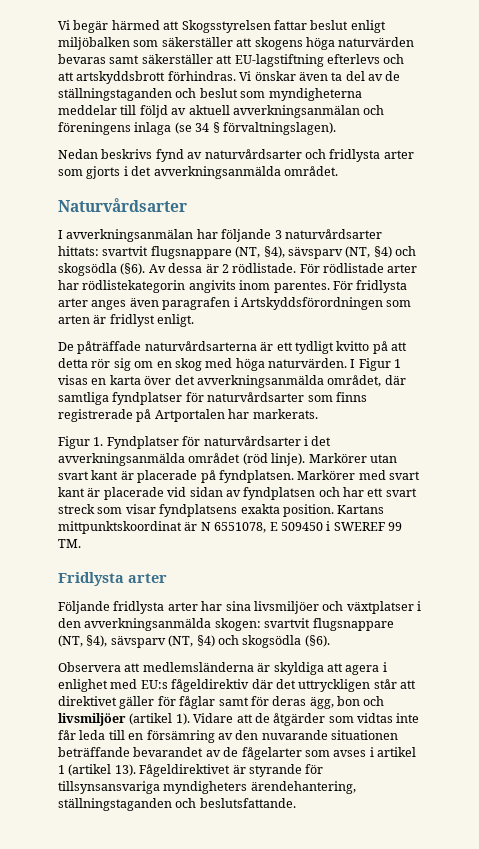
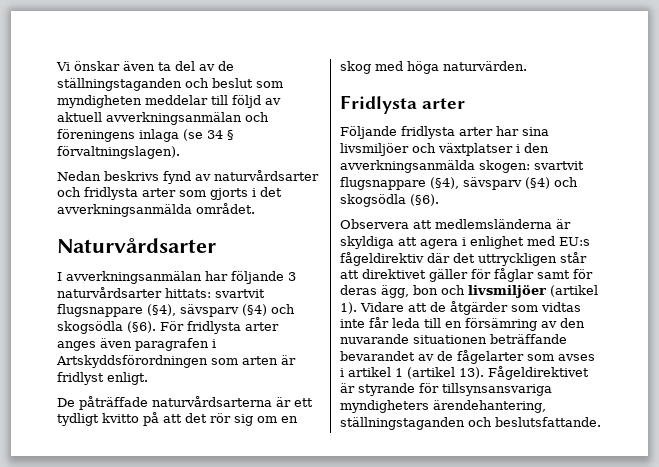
[58,20,386,33] [58,37,415,50] [58,54,405,67] [58,71,252,84] Vi begär härmed att Skogsstyrelsen fattar beslut enligt miljöbalken som säkerställer att skogens höga naturvärden bevaras samt säkerställer att EU-lagstiftning efterlevs och att artskyddsbrott förhindras. Vi -> [56,62,70,71] Vi
[268,88,362,101] myndigheterna -> [57,95,142,108] myndigheten
[235,246,416,259] [58,263,418,276] [58,280,330,293] (NT, §4), sävsparv (NT, §4) och skogsödla (§6). Av dessa är 2 rödlistade. För rödlistade arter har rödlistekategorin angivits inom parentes. -> [147,304,295,317] [57,321,156,334] (§4), sävsparv (§4) och skogsödla (§6).
[58,358,88,368] detta -> [185,413,207,423] det
[350,358,402,371] [58,375,406,388] [58,392,367,405] [58,409,318,422] [58,436,332,449] [58,453,397,466] [58,470,420,483] [58,487,417,500] [58,504,385,517] [58,521,402,534] [58,539,81,548] I Figur 1 visas en karta över det avverkningsanmälda området, där samtliga fyndplatser för naturvårdsarter som finns registrerade på Artportalen har markerats. // Figur 1. Fyndplatser för naturvårdsarter i det avverkningsanmälda området (röd linje). Markörer utan svart kant är placerade på fyndplatsen. Markörer med svart kant är placerade vid sidan av fyndplatsen och har ett svart streck som visar fyndplatsens exakta position. Kartans mittpunktskoordinat är N 6551078, E 509450 i SWEREF 99 TM. -> (527, 66) none
[58,635,215,648] (NT, §4), sävsparv (NT, §4) -> [430,177,550,190] (§4), sävsparv (§4)

